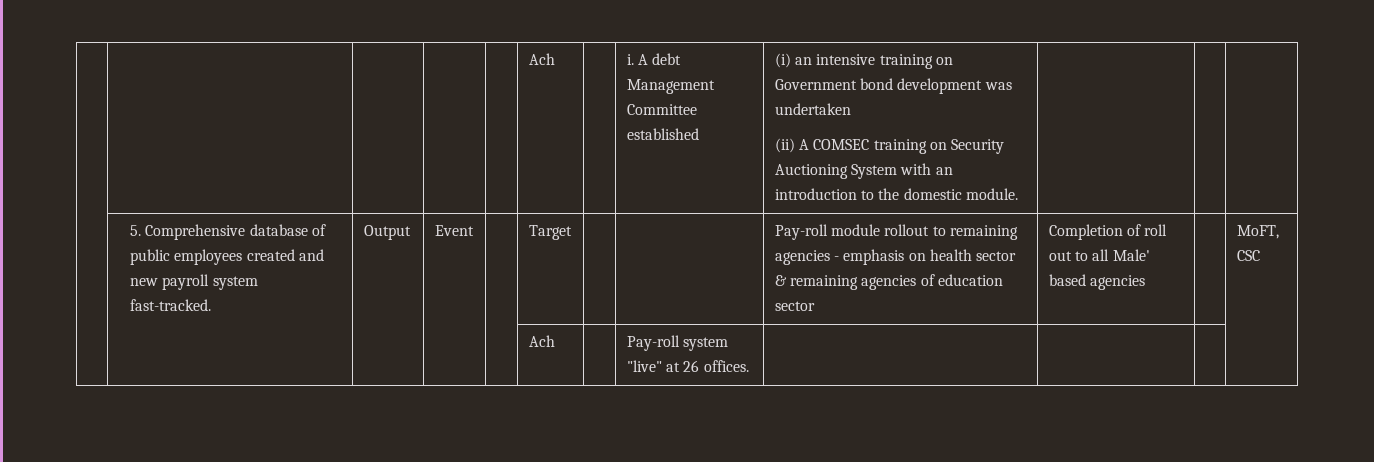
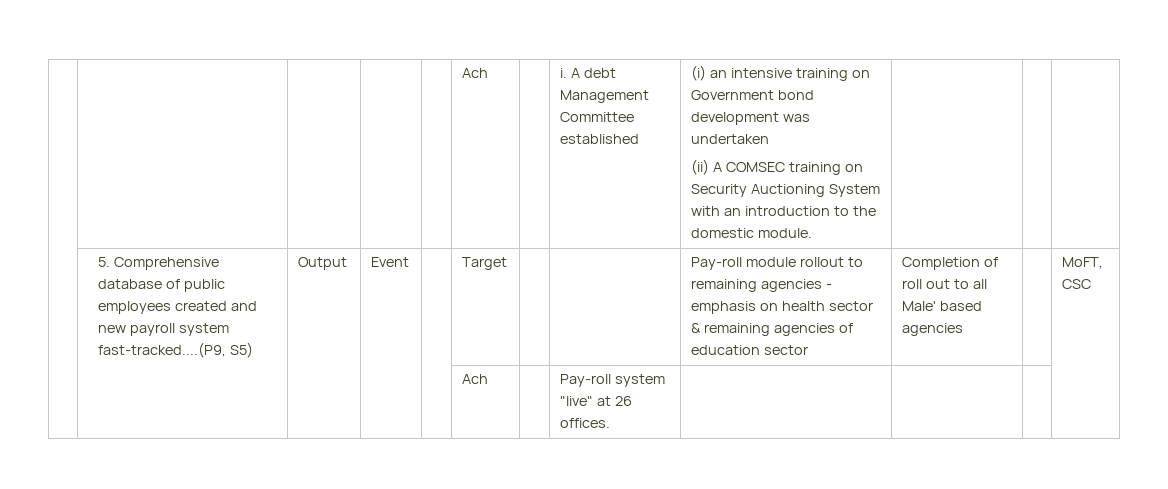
[130,299,212,311] fast-tracked. -> [98,342,254,358] fast-tracked....(P9, S5)

